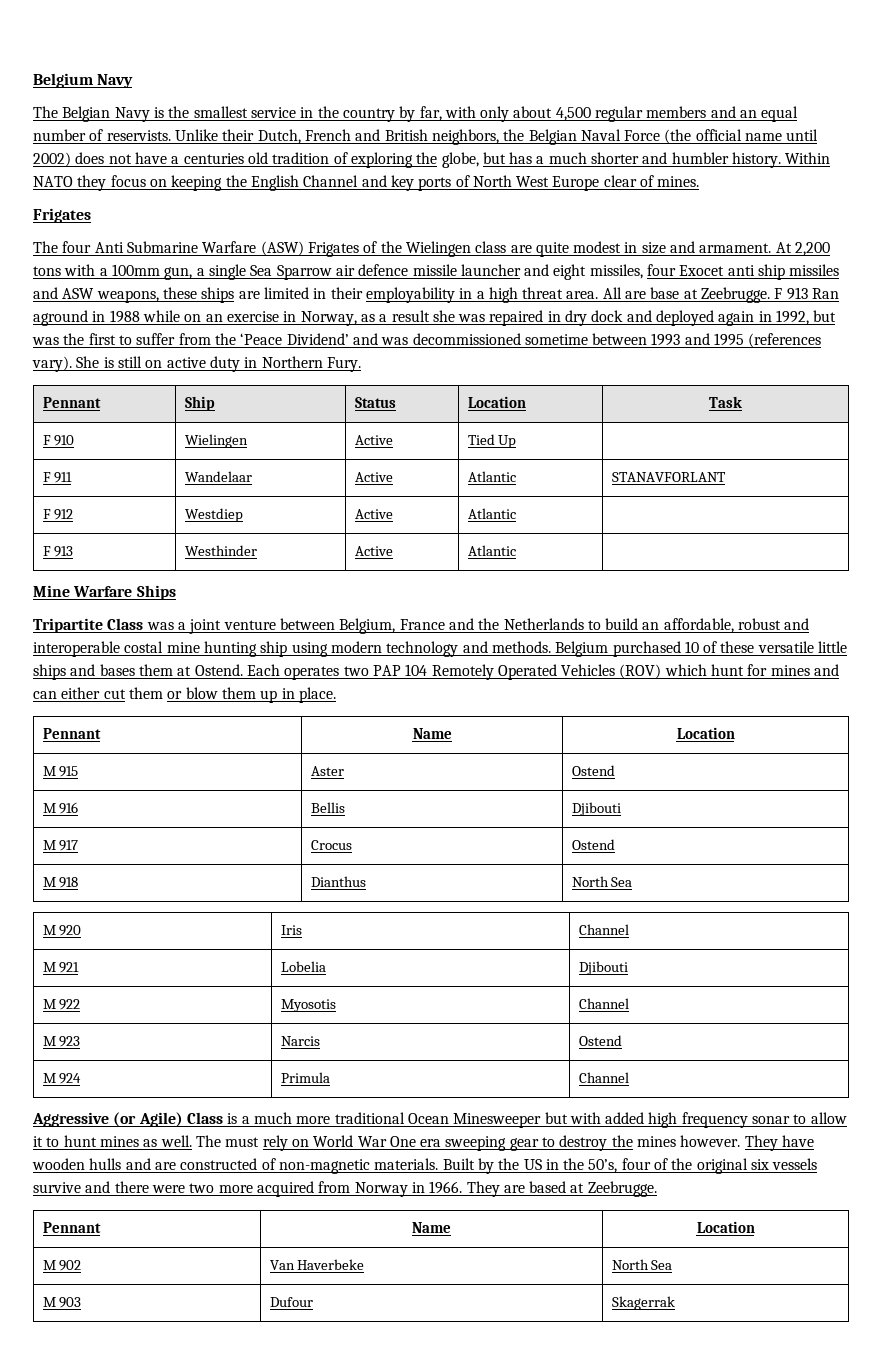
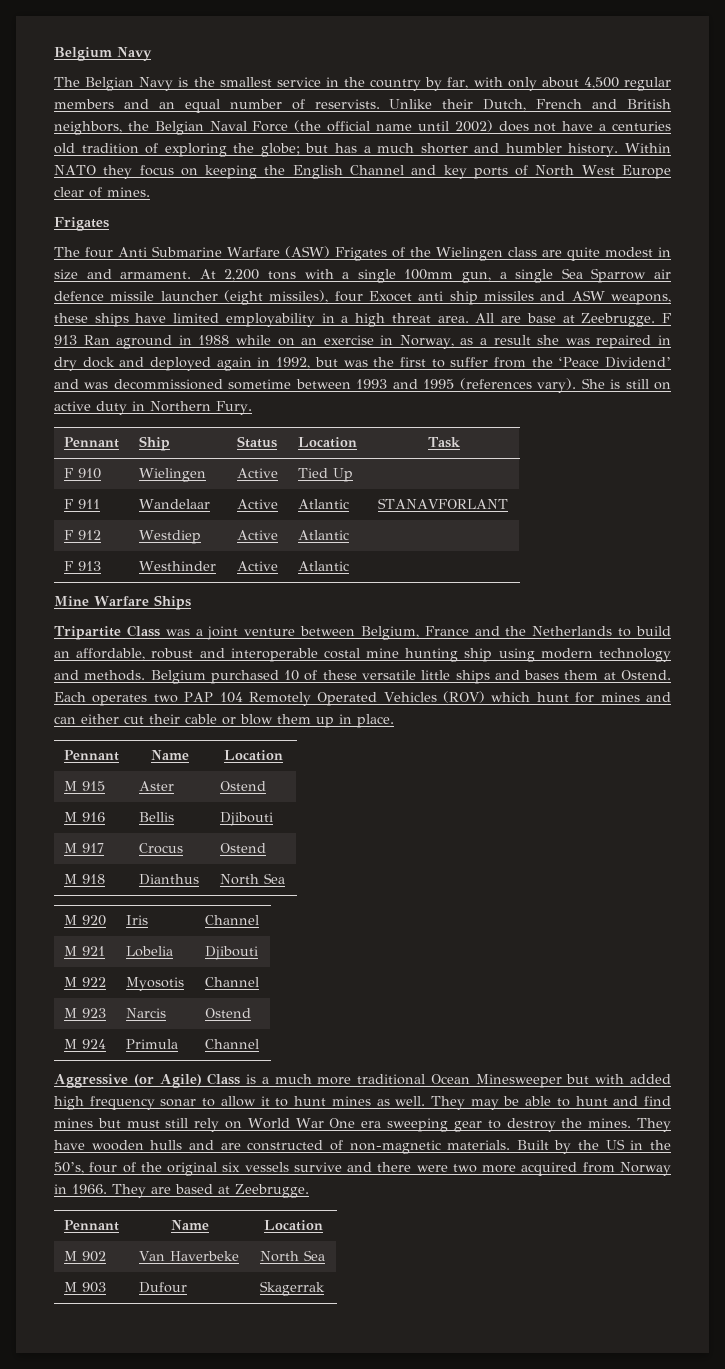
[441,152,479,168] globe, -> [260,143,300,157] globe;
(108, 272) none -> [357,269,396,283] single
[524,264,643,280] and eight missiles, -> [224,290,329,305] (eight missiles),
[238,287,363,299] are limited in their -> [135,313,220,323] have limited
[128,687,163,699] them -> [149,714,217,724] their cable
[195,1135,260,1147] The must -> [430,1096,671,1110] [54,1118,189,1128] They may be able to hunt and find mines but must still
[637,1135,741,1147] mines however. -> [588,1118,632,1128] mines.

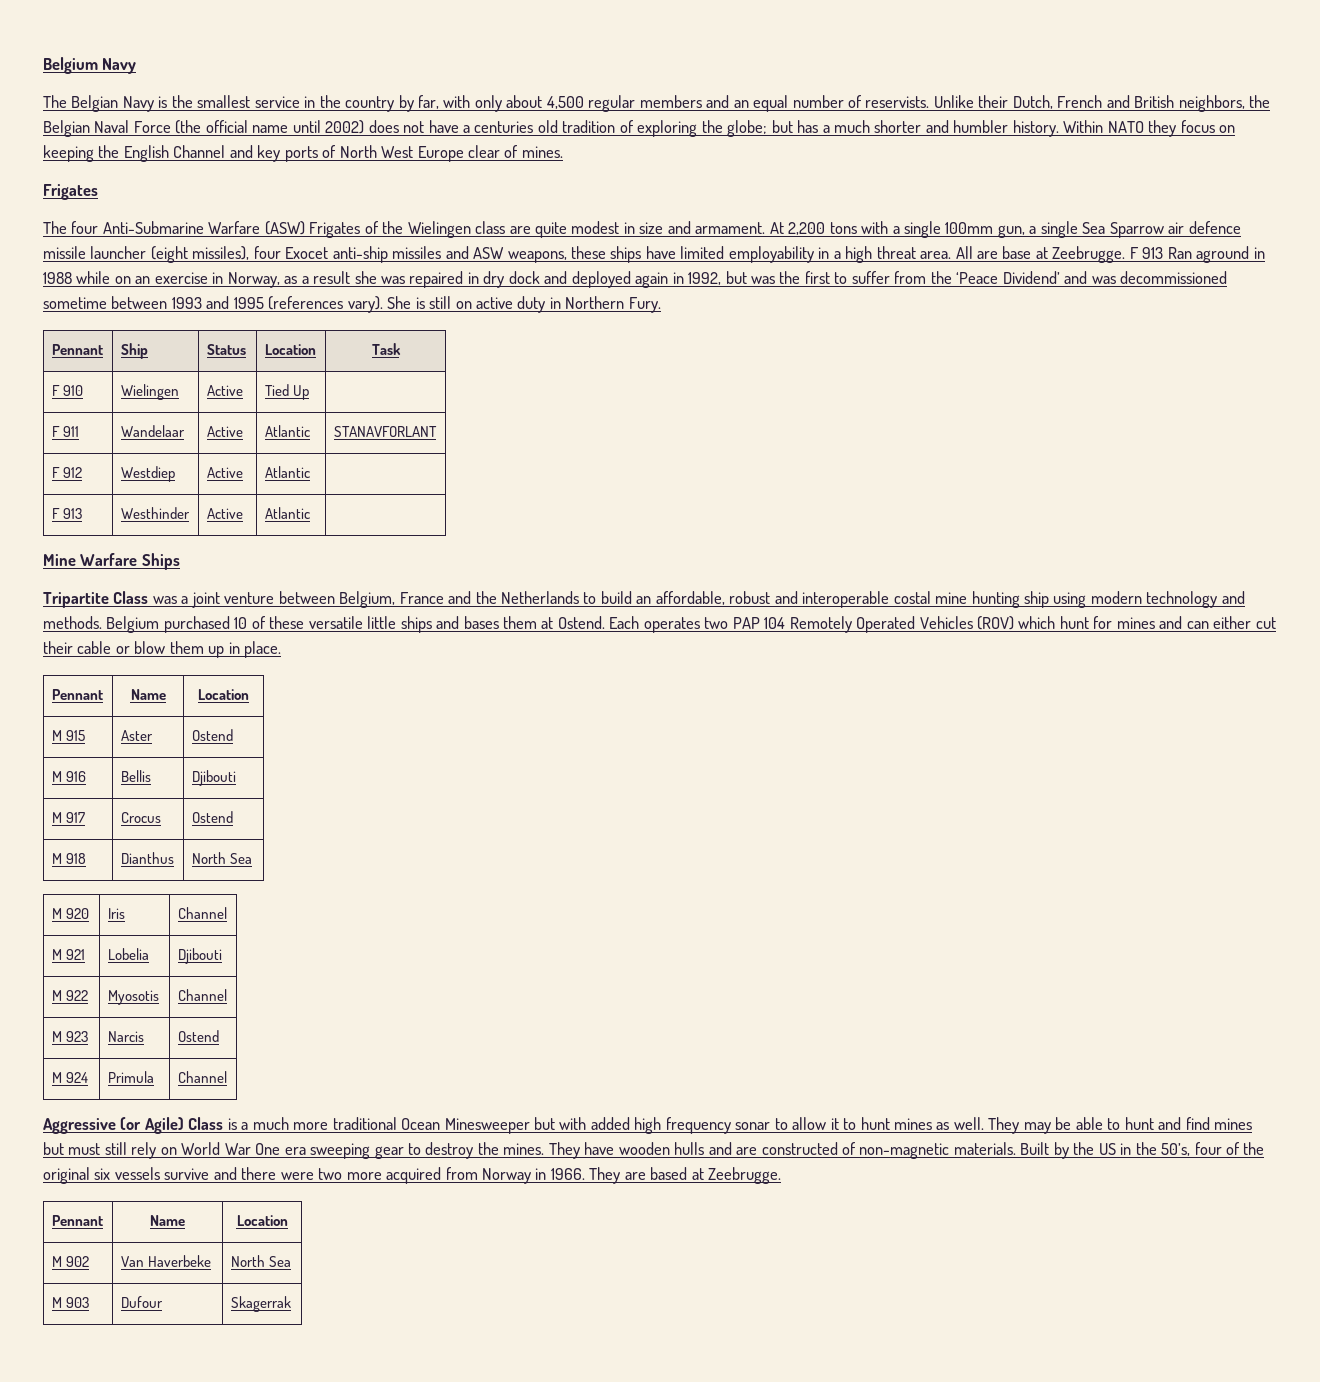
[118,246,223,257] Anti Submarine -> [102,221,204,234] Anti-Submarine
[418,291,478,305] anti ship -> [332,246,388,263] anti-ship

